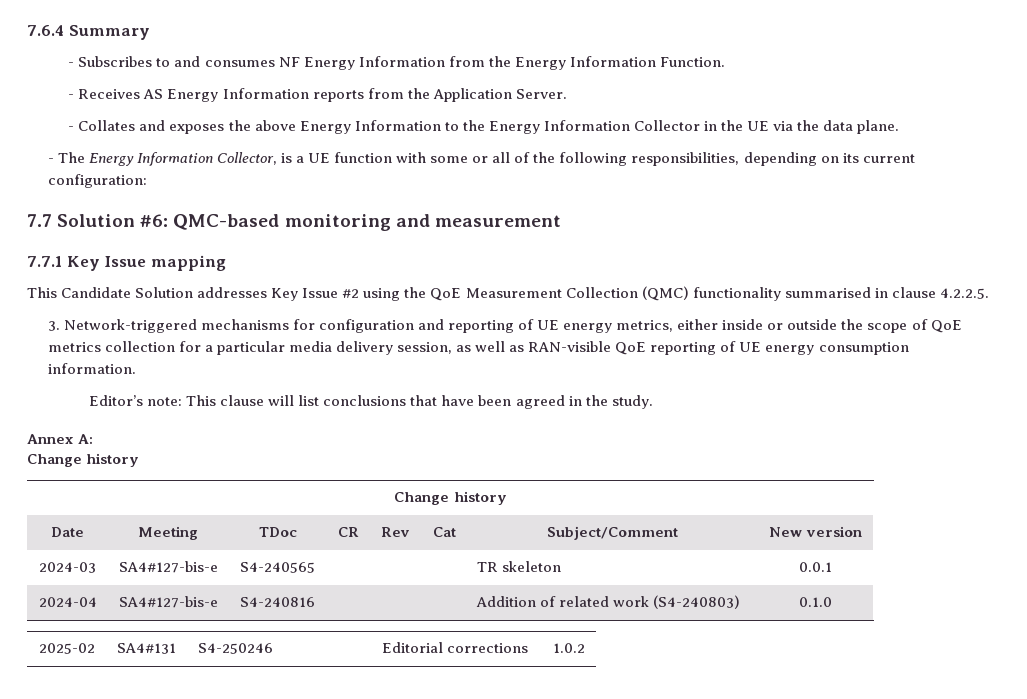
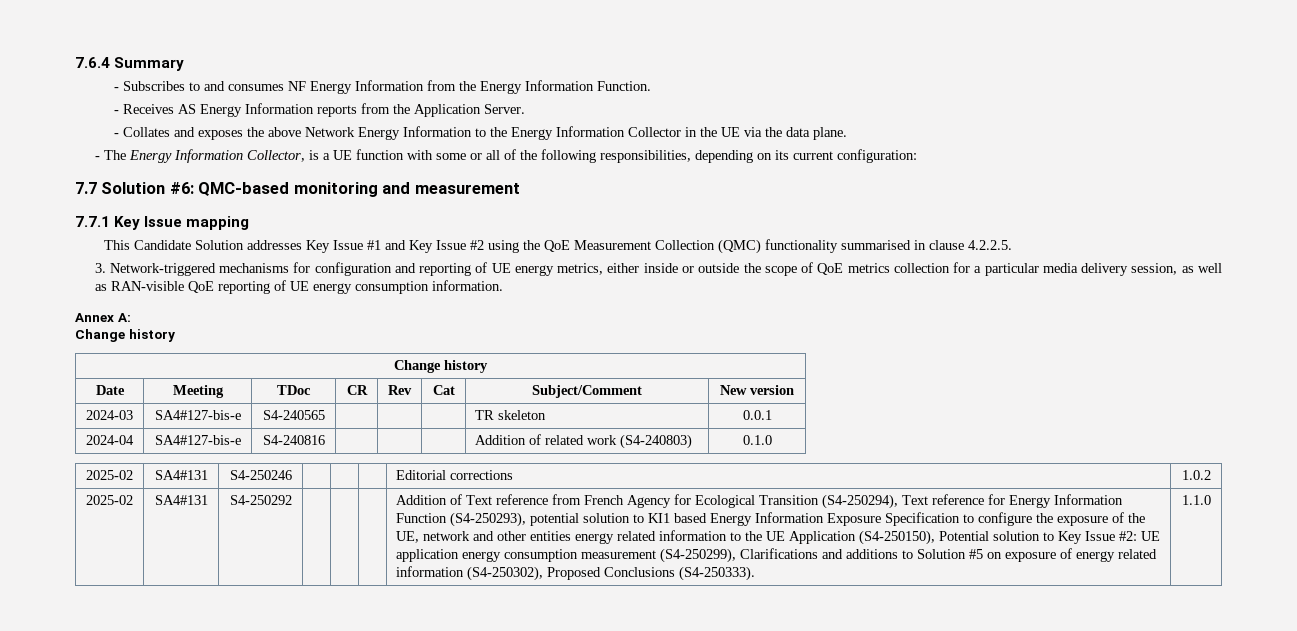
(296, 125) none -> [305,127,356,137] Network
(339, 293) none -> [366,240,466,253] #1 and Key Issue
[88,395,653,409] // Editor’s note: This clause will list conclusions that have been agreed in the study. -> (503, 285) none
(585, 648) none -> [86,495,133,505] [154,495,208,505] [229,495,292,505] [396,494,1124,509] [396,512,1146,527] [396,530,1161,545] [396,548,1158,563] [396,566,756,581] [1181,495,1211,505] // 2025-02 | SA4#131 | S4-250292 | | | | Addition of Text reference from French Agency for Ecological Transition (S4-250294), Text reference for Energy Information Function (S4-250293), potential solution to KI1 based Energy Information Exposure Specification to configure the exposure of the UE, network and other entities energy related information to the UE Application (S4-250150), Potential solution to Key Issue #2: UE application energy consumption measurement (S4-250299), Clarifications and additions to Solution #5 on exposure of energy related information (S4-250302), Proposed Conclusions (S4-250333). | 1.1.0

